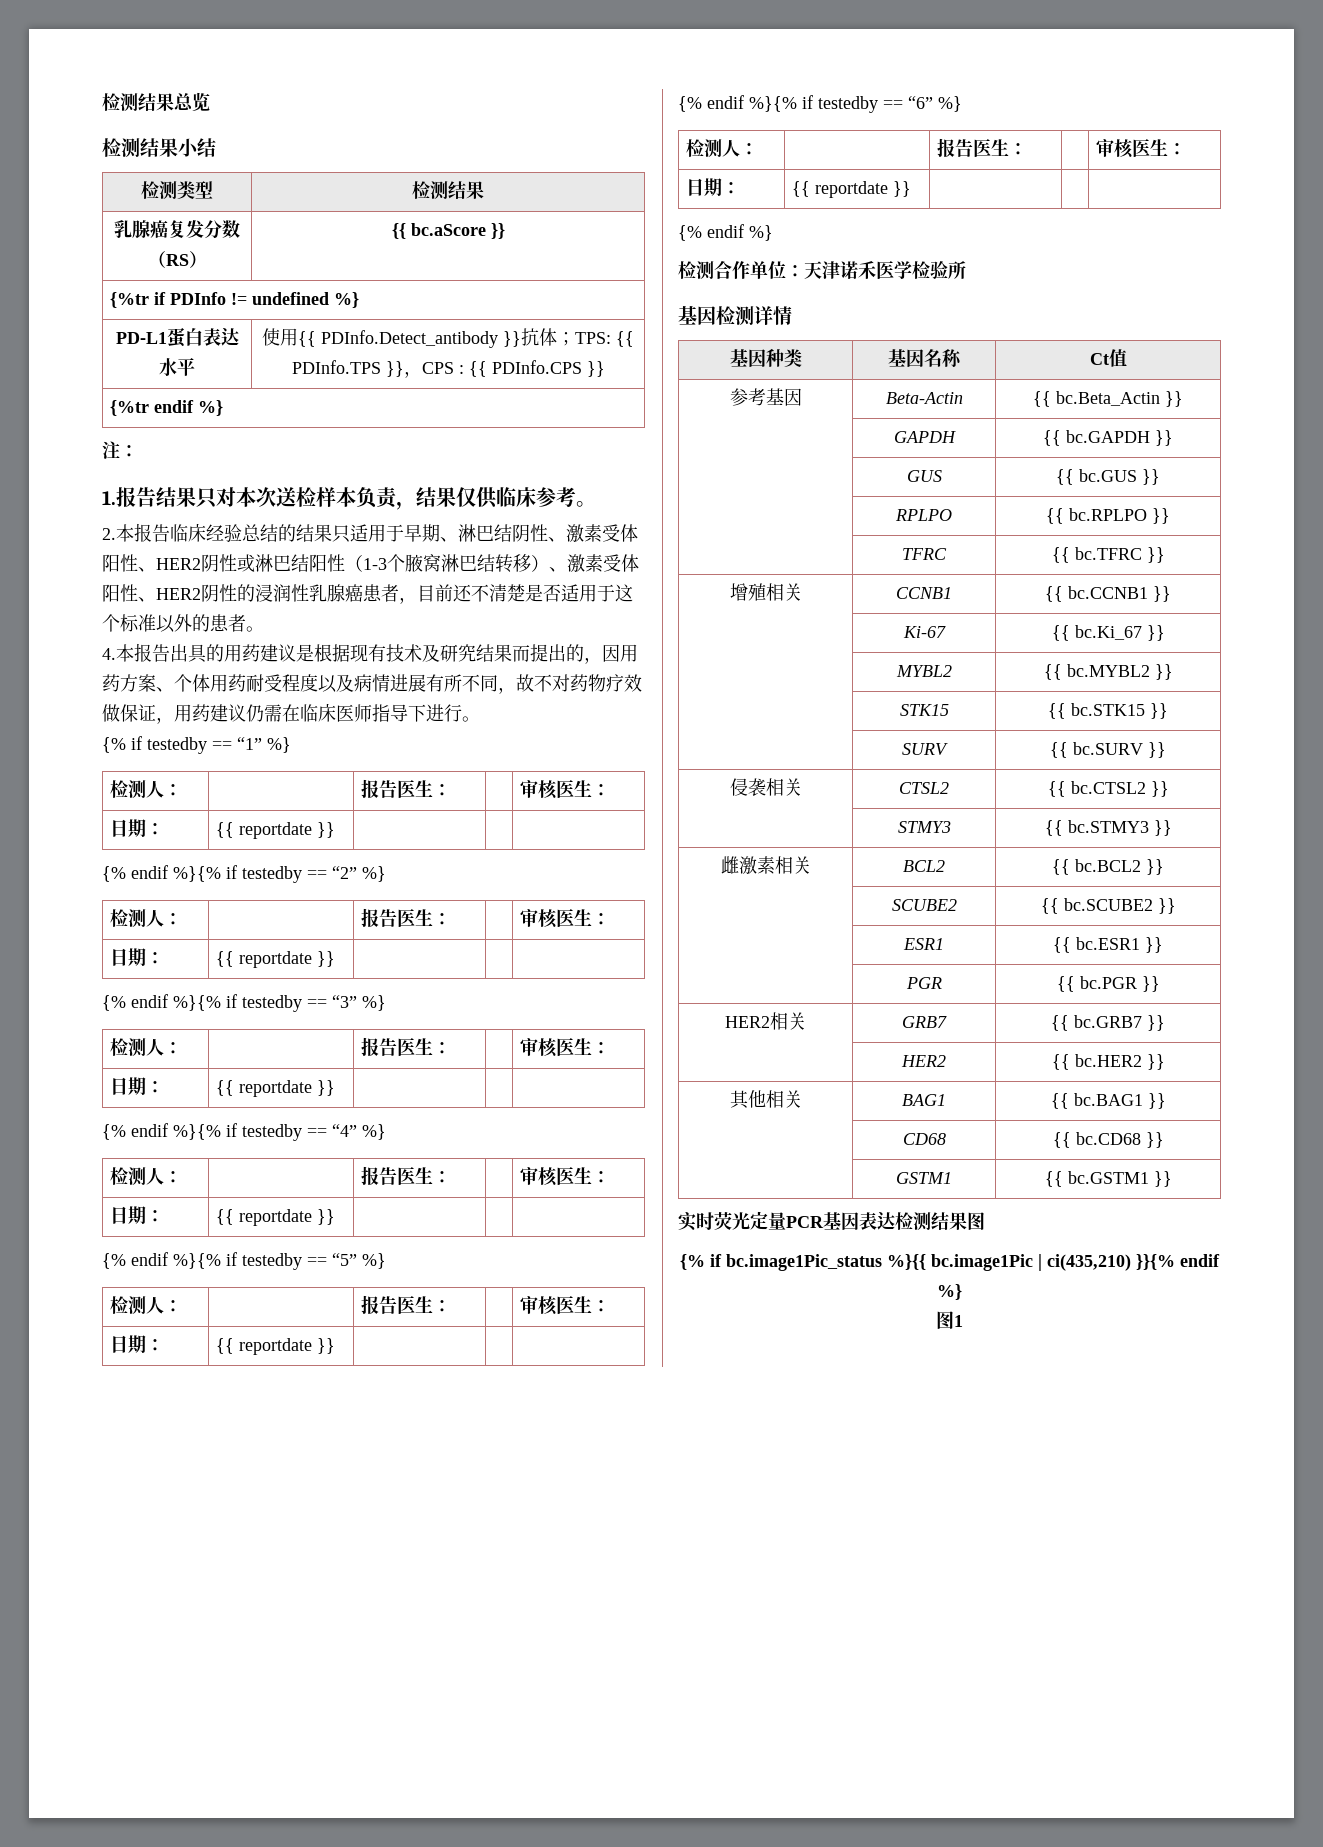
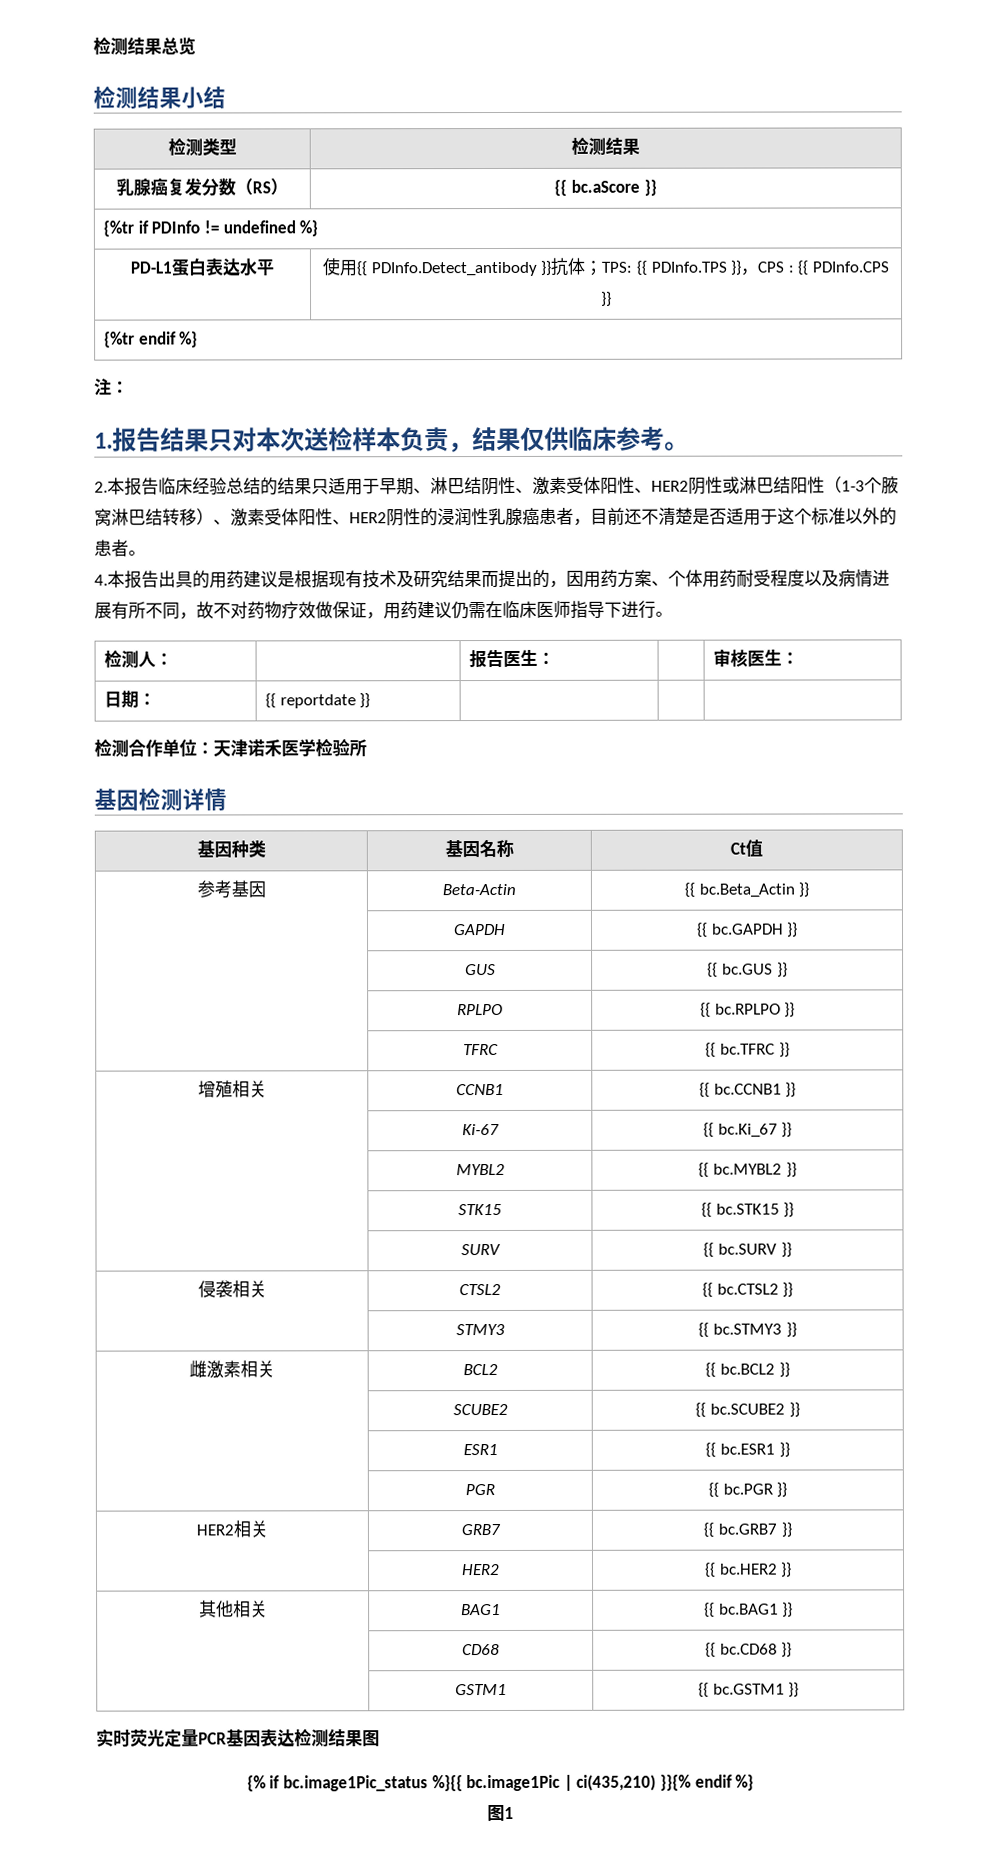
[102,736,291,754] // {% if testedby == “1” %} -> (673, 614) none
[102,865,386,883] [110,909,183,927] [361,908,452,928] [520,909,611,928] [110,948,165,966] [216,951,336,968] [102,994,386,1012] [110,1038,183,1056] [361,1037,452,1057] [520,1038,611,1057] [110,1077,165,1095] [216,1080,336,1097] [102,1123,386,1141] [110,1167,183,1185] [361,1166,452,1186] [520,1167,611,1186] [110,1206,165,1224] [216,1209,336,1226] [102,1252,386,1270] [110,1296,183,1314] [361,1295,452,1315] [520,1296,611,1315] [110,1335,165,1353] [216,1338,336,1355] [678,95,962,113] [686,139,759,157] [937,138,1028,158] [1096,139,1187,158] [686,178,741,196] [792,181,912,198] [678,224,773,241] // {% endif %}{% if testedby == “2” %} // 检测人： | | 报告医生： | | 审核医生： // 日期： | {{ reportdate }} | | | // {% endif %}{% if testedby == “3” %} // 检测人： | | 报告医生： | | 审核医生： // 日期： | {{ reportdate }} | | | // {% endif %}{% if testedby == “4” %} // 检测人： | | 报告医生： | | 审核医生： // 日期： | {{ reportdate }} | | | // {% endif %}{% if testedby == “5” %} // 检测人： | | 报告医生： | | 审核医生： // 日期： | {{ reportdate }} | | | // {% endif %}{% if testedby == “6” %} // 检测人： | | 报告医生： | | 审核医生： // 日期： | {{ reportdate }} | | | // {% endif %} -> (371, 701) none

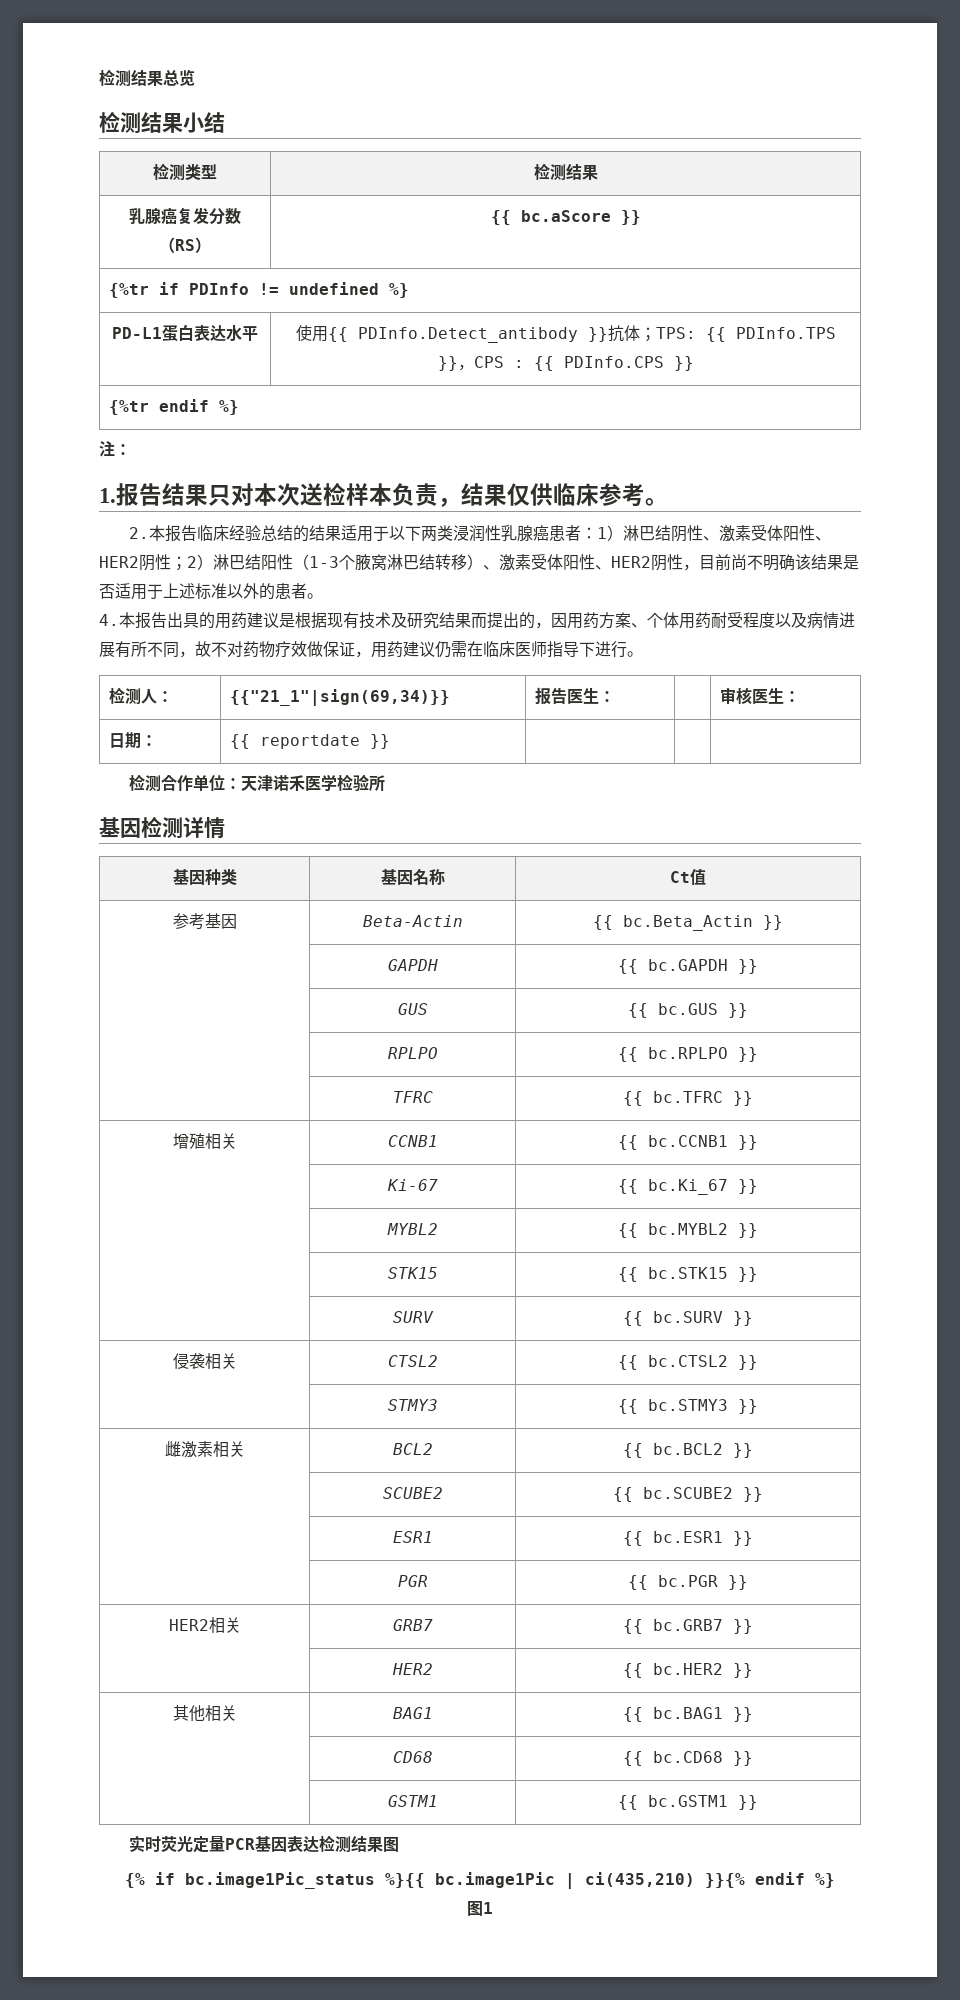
[311,477,431,496] 只适用于早期、 -> [341,525,624,542] 适用于以下两类浸润性乳腺癌患者：1）
[722,476,740,494] 或 -> [171,554,213,571] ；2）
[420,507,693,527] 的浸润性乳腺癌患者，目前还不清楚 -> [683,554,843,571] ，目前尚不明确该结果
[777,507,812,525] 这个 -> [163,583,195,599] 上述
(174, 659) none -> [230,689,451,706] {{"21_1"|sign(69,34)}}

